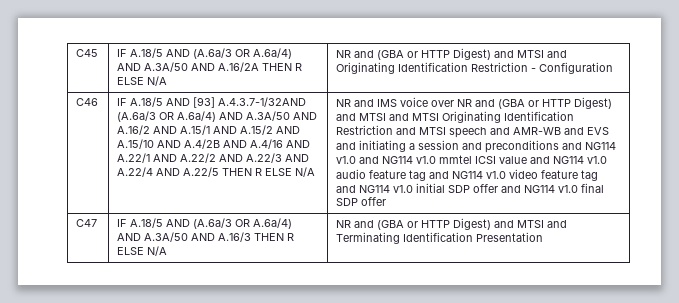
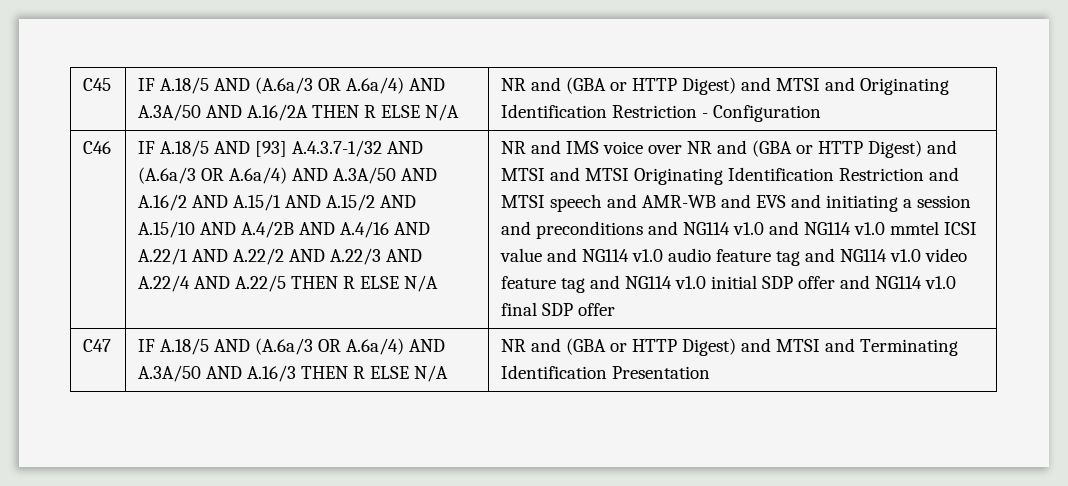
[218,97,307,107] A.4.3.7-1/32AND -> [292,140,424,157] A.4.3.7-1/32 AND

